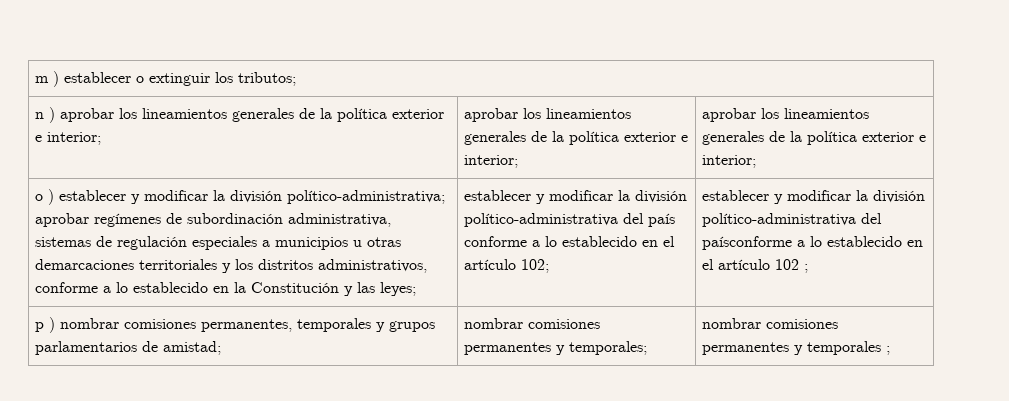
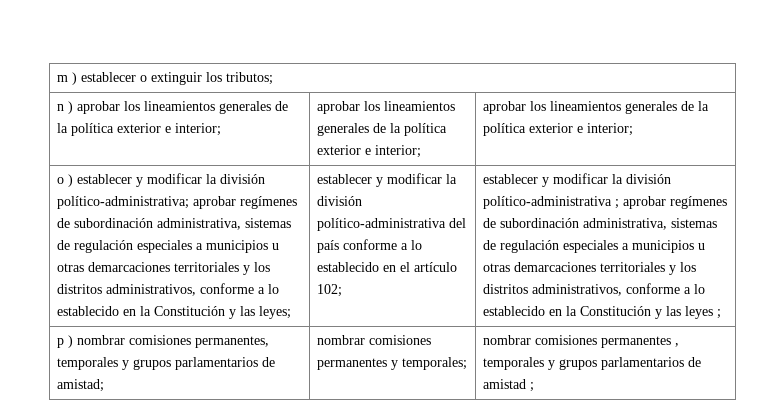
[860,213,882,224] [701,236,923,250] [701,259,799,270] del paísconforme a lo establecido en el artículo 102 -> [615,196,728,209] [483,218,718,230] [483,240,706,253] [483,262,697,275] [483,283,706,296] [483,306,714,319] ; aprobar regímenes de subordinación administrativa, sistemas de regulación especiales a municipios u otras demarcaciones territoriales y los distritos administrativos, conforme a lo establecido en la Constitución y las leyes
[793,341,881,355] y temporales -> [675,343,680,347] [483,357,702,370] [483,379,527,389] , temporales y grupos parlamentarios de amistad

